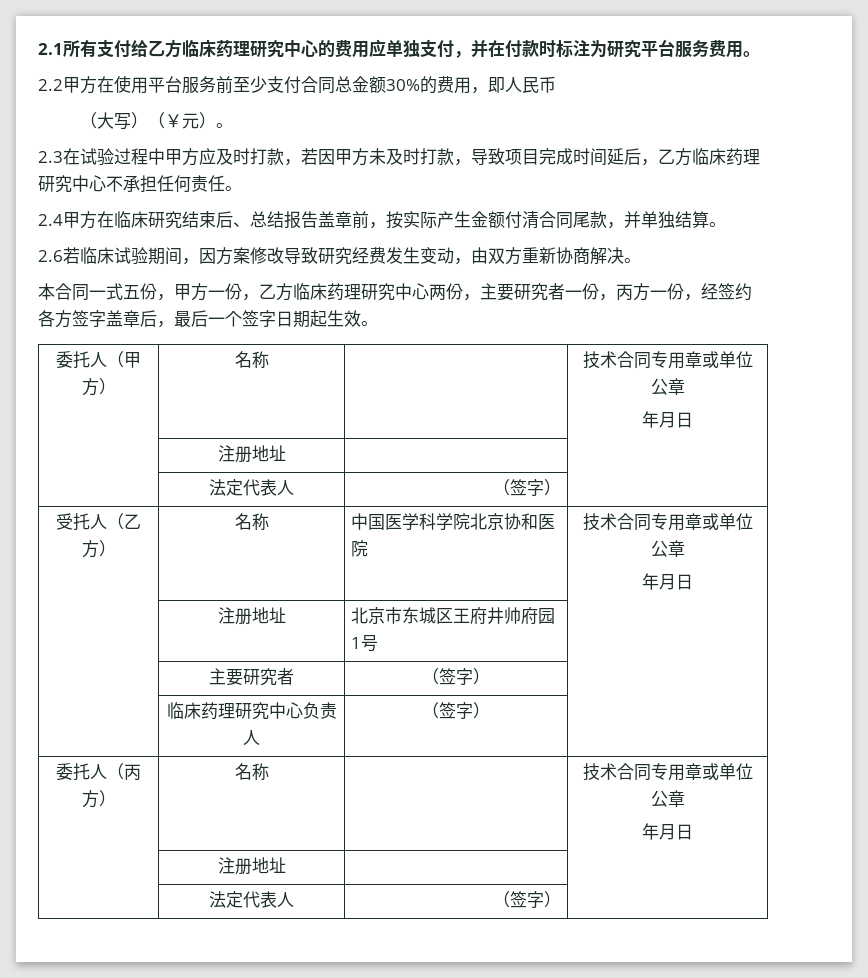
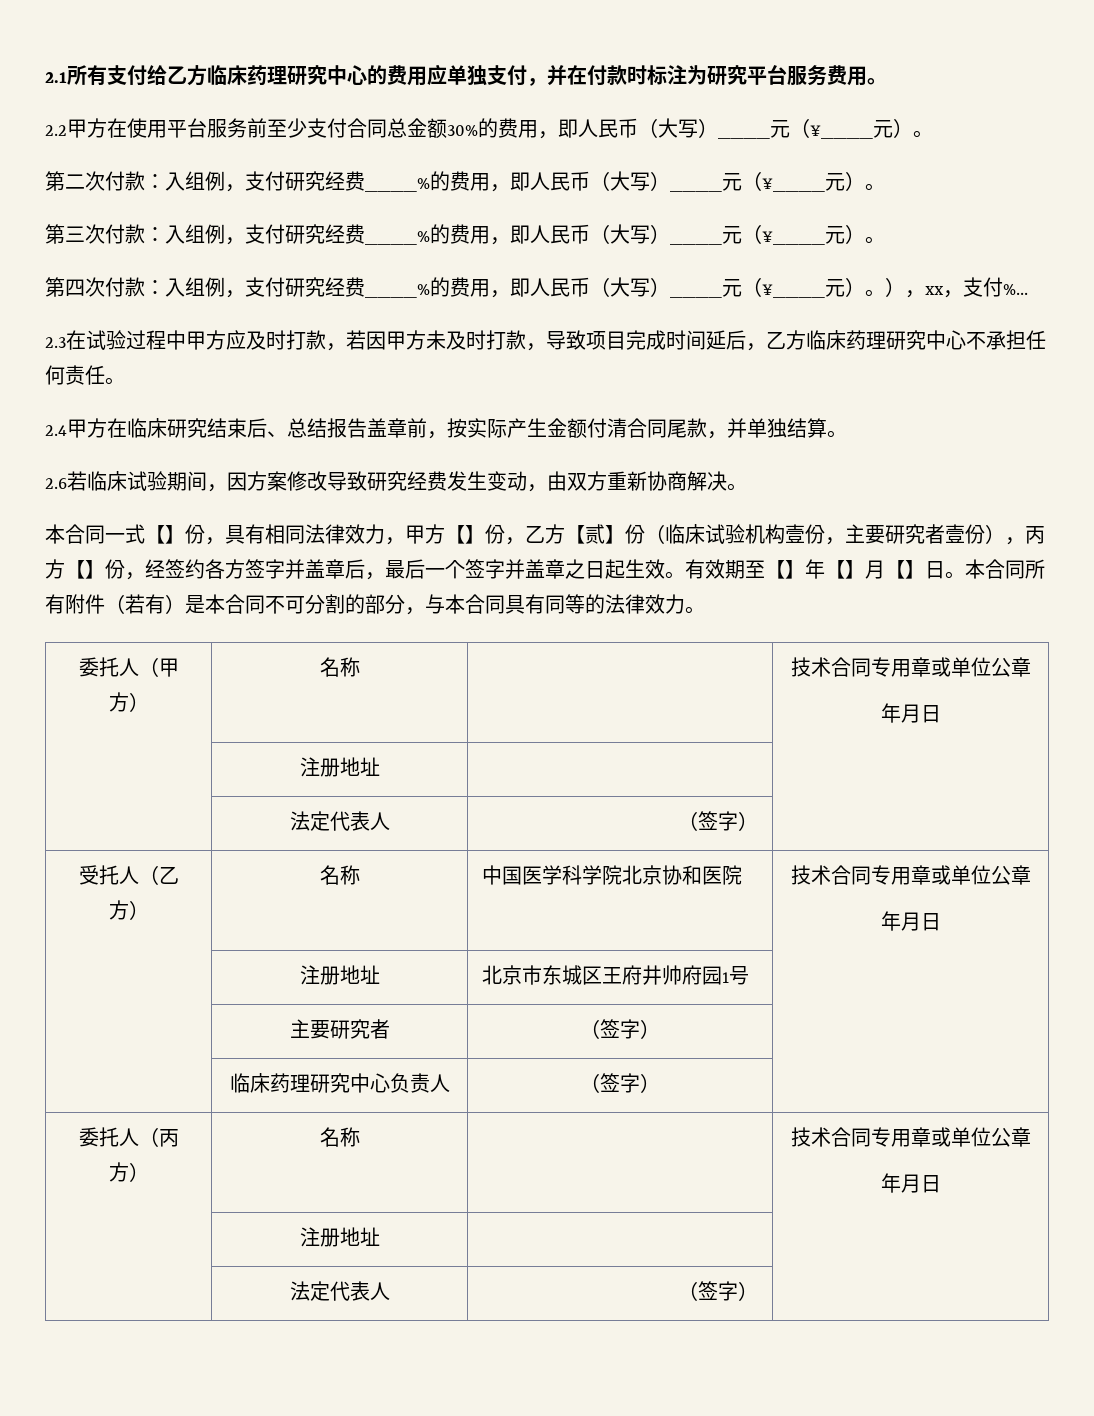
[79,112,233,130] // （大写）（￥元）。 -> [638,118,933,139] [45,171,885,192] [45,224,885,245] [45,277,1028,298] （大写）____元（¥____元）。 // 第二次付款：入组例，支付研究经费____%的费用，即人民币（大写）____元（¥____元）。 // 第三次付款：入组例，支付研究经费____%的费用，即人民币（大写）____元（¥____元）。 // 第四次付款：入组例，支付研究经费____%的费用，即人民币（大写）____元（¥____元）。），xx，支付%...
[123,283,667,301] 五份，甲方一份，乙方临床药理研究中心两份，主要研究者一份，丙方一 -> [145,524,1045,545] [45,559,105,579] 【】份，具有相同法律效力，甲方【】份，乙方【贰】份（临床试验机构壹份，主要研究者壹份），丙方【】
(106, 318) none -> [285,559,305,579] 并
[276,310,310,328] 日期 -> [505,559,605,579] 并盖章之日
(378, 323) none -> [685,559,1045,579] [45,594,705,615] 有效期至【】年【】月【】日。本合同所有附件（若有）是本合同不可分割的部分，与本合同具有同等的法律效力。

